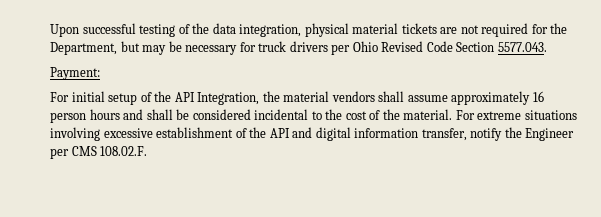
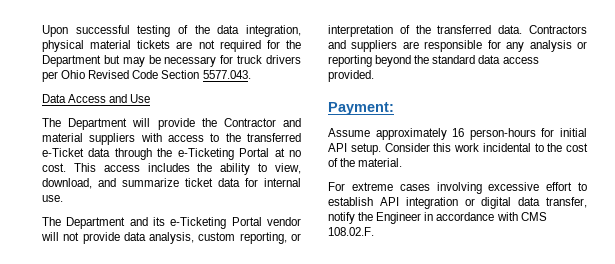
[50,42,117,55] Department, -> [42,55,101,67] Department
[50,67,100,80] [50,91,544,105] [50,109,251,123] Payment: // For initial setup of the API Integration, the material vendors shall assume approximately 16 person hours and shall be considered -> [42,94,151,103] [42,118,301,130] [42,133,301,145] [42,148,301,160] [42,163,301,175] [42,178,301,189] [42,195,63,202] [42,217,301,229] [41,232,301,244] [328,25,587,37] [328,40,587,52] [328,55,539,67] [328,70,374,82] [328,102,394,115] [328,128,587,140] [328,143,479,155] Data Access and Use // The Department will provide the Contractor and material suppliers with access to the transferred e-Ticket data through the e-Ticketing Portal at no cost. This access includes the ability to view, download, and summarize ticket data for internal use. // The Department and its e-Ticketing Portal vendor will not provide data analysis, custom reporting, or interpretation of the transferred data. Contractors and suppliers are responsible for any analysis or reporting beyond the standard data access provided. // Payment: // Assume approximately 16 person-hours for initial API setup. Consider this work
(453, 114) none -> (403, 162) //
[524,110,577,120] situations -> [399,184,430,191] cases
[156,127,419,141] establishment of the API and digital information -> [546,182,587,191] [328,197,541,209] effort to establish API integration or digital data
[50,148,69,159] per -> [424,212,518,221] in accordance with

